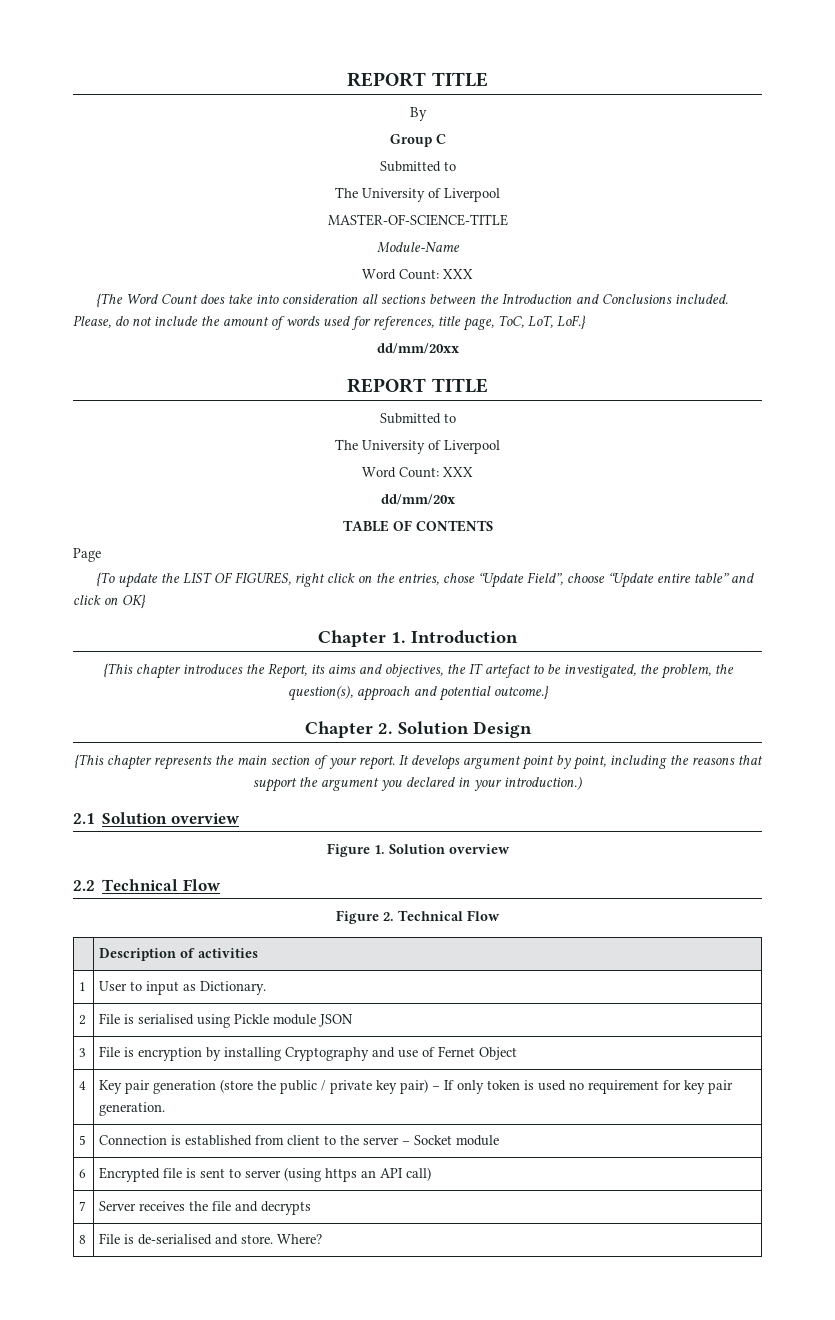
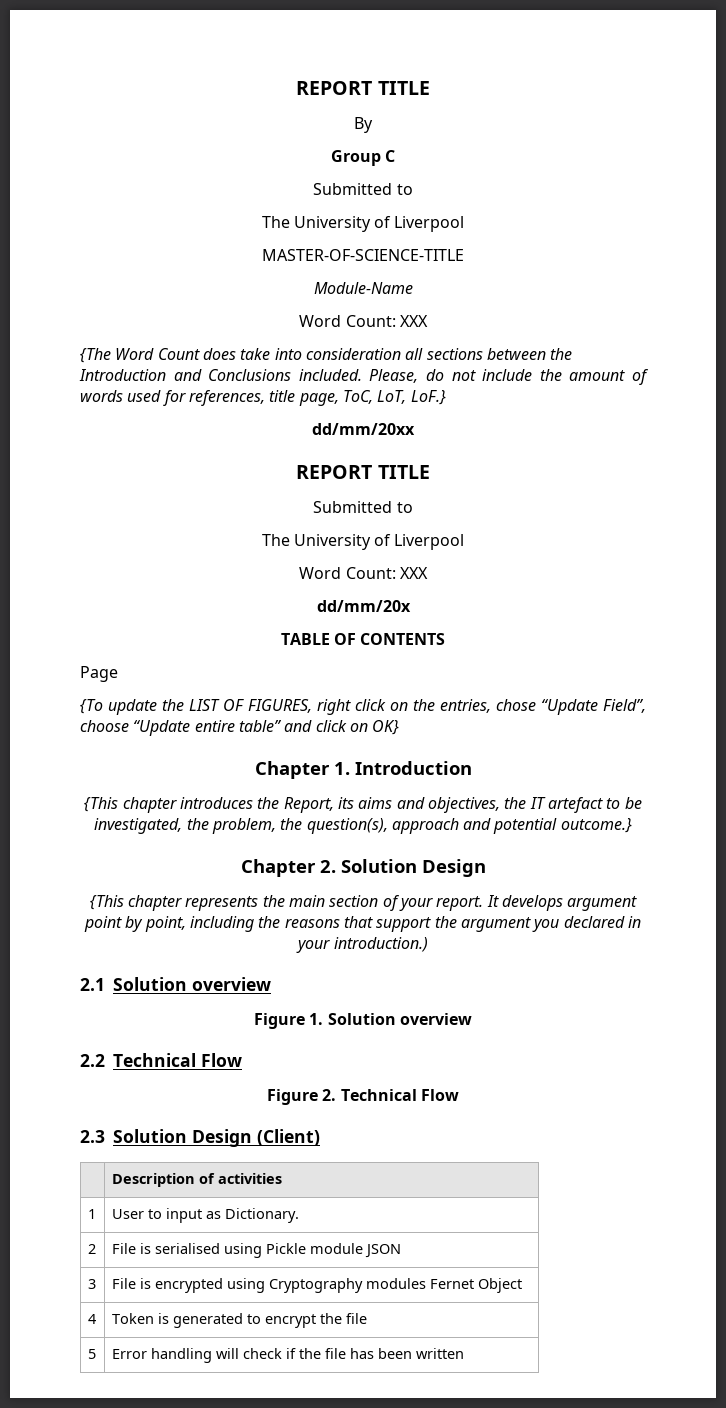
(500, 915) none -> [80,1129,320,1147] // 2.3 Solution Design (Client)
[138,1046,518,1061] [79,1081,87,1090] [99,1079,734,1094] [99,1102,166,1116] [79,1135,87,1145] [99,1135,500,1146] [79,1169,87,1178] [99,1167,432,1182] [79,1201,87,1211] [99,1201,312,1215] [79,1235,87,1244] [99,1233,323,1245] encryption by installing Cryptography and use of Fernet Object // 4 | Key pair generation (store the public / private key pair) – If only token is used no requirement for key pair generation. // 5 | Connection is established from client to the server – Socket module // 6 | Encrypted file is sent to server (using https an API call) // 7 | Server receives the file and decrypts // 8 | File is de-serialised and store. Where? -> [154,1278,522,1293] [87,1314,96,1324] [111,1313,367,1328] [87,1349,96,1359] [111,1348,464,1363] encrypted using Cryptography modules Fernet Object // 4 | Token is generated to encrypt the file // 5 | Error handling will check if the file has been written

